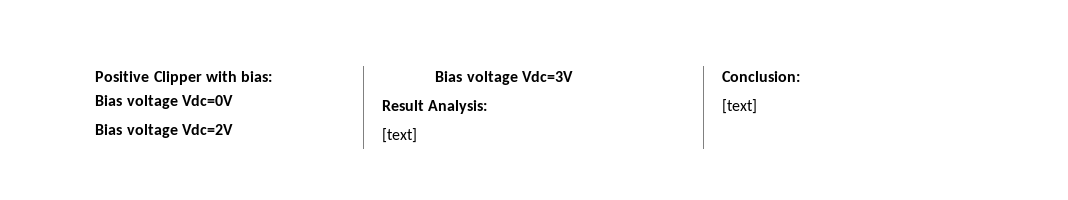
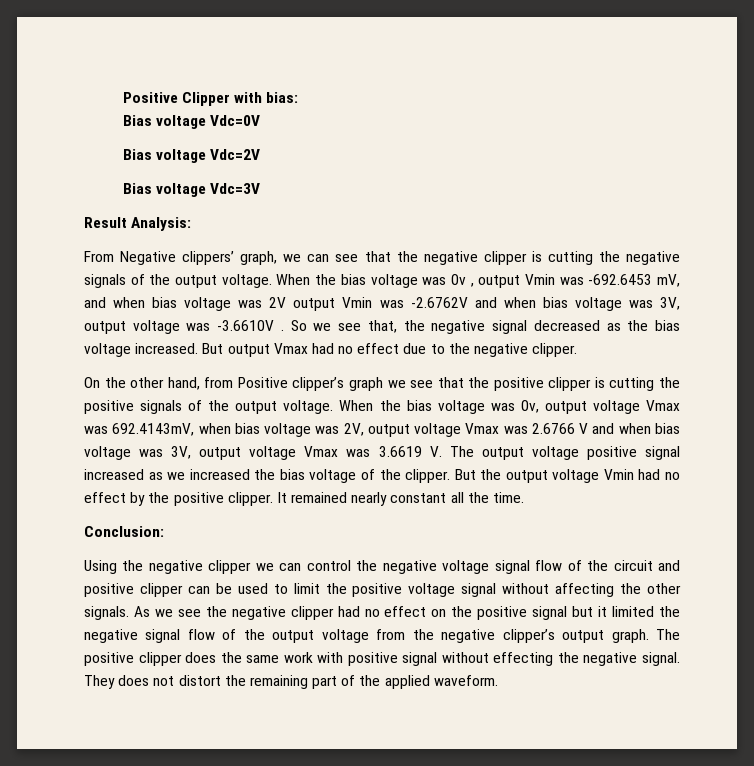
[382,128,417,143] [722,71,800,82] [722,99,757,114] [text] // Conclusion: // [text] -> [84,251,680,265] [84,274,680,288] [84,297,680,311] [84,320,681,334] [84,343,578,357] [84,377,680,391] [84,400,680,414] [84,423,680,437] [84,446,681,460] [84,469,680,483] [84,492,525,506] [84,526,164,537] [84,560,680,574] [84,583,681,597] [84,606,681,620] [84,629,680,643] [84,652,681,666] [84,675,498,689] From Negative clippers’ graph, we can see that the negative clipper is cutting the negative signals of the output voltage. When the bias voltage was 0v , output Vmin was -692.6453 mV, and when bias voltage was 2V output Vmin was -2.6762V and when bias voltage was 3V, output voltage was -3.6610V . So we see that, the negative signal decreased as the bias voltage increased. But output Vmax had no effect due to the negative clipper. // On the other hand, from Positive clipper’s graph we see that the positive clipper is cutting the positive signals of the output voltage. When the bias voltage was 0v, output voltage Vmax was 692.4143mV, when bias voltage was 2V, output voltage Vmax was 2.6766 V and when bias voltage was 3V, output voltage Vmax was 3.6619 V. The output voltage positive signal increased as we increased the bias voltage of the clipper. But the output voltage Vmin had no effect by the positive clipper. It remained nearly constant all the time. // Conclusion: // Using the negative clipper we can control the negative voltage signal flow of the circuit and positive clipper can be used to limit the positive voltage signal without affecting the other signals. As we see the negative clipper had no effect on the positive signal but it limited the negative signal flow of the output voltage from the negative clipper’s output graph. The positive clipper does the same work with positive signal without effecting the negative signal. They does not distort the remaining part of the applied waveform.

